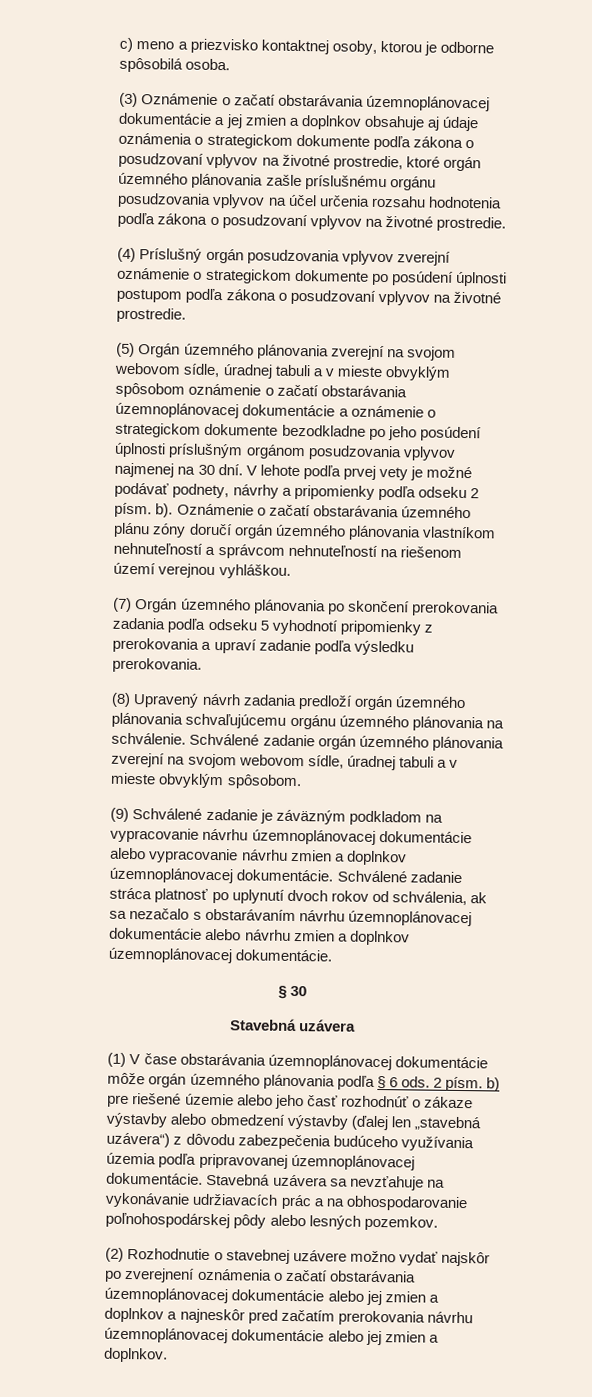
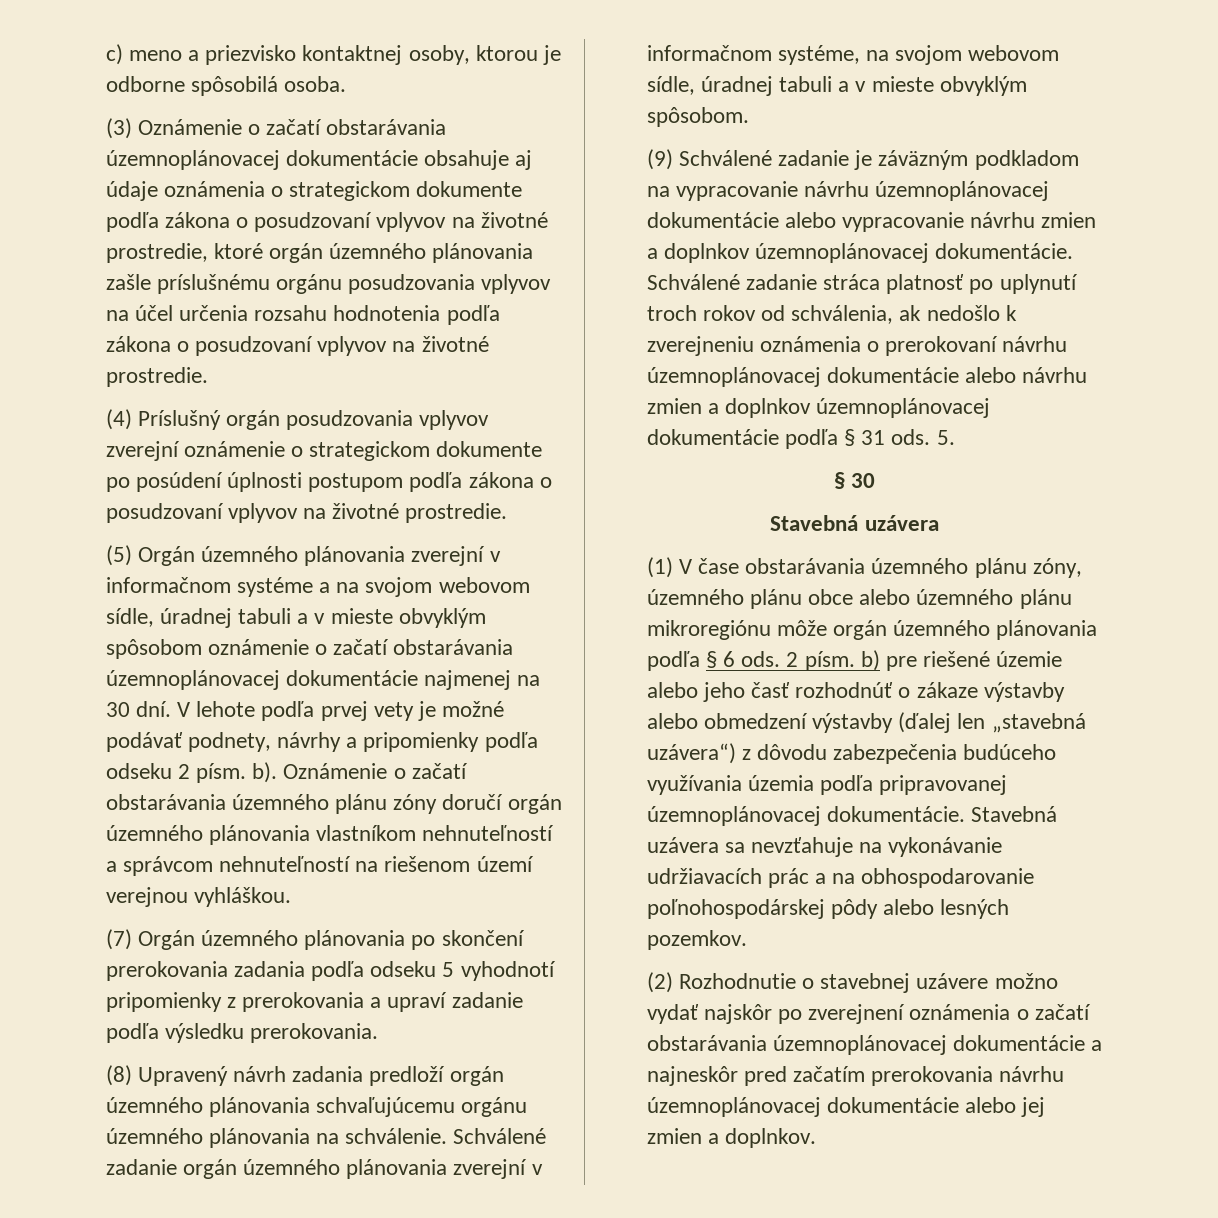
[214,114,362,130] a jej zmien a doplnkov -> (418, 158) none
(385, 353) none -> [489,551,501,562] [105,577,331,597] v informačnom systéme a
[338,405,436,418] [115,422,482,442] [114,442,456,461] a oznámenie o strategickom dokumente bezodkladne po jeho posúdení úplnosti príslušným orgánom posudzovania vplyvov -> (418, 678) none
(166, 760) none -> [531,1164,543,1175] [646,45,860,65] v informačnom systéme,
[286,889,328,902] dvoch -> [646,305,697,321] troch
[109,908,296,922] sa nezačalo s obstarávaním -> [926,305,1017,321] [646,336,999,356] nedošlo k zverejneniu oznámenia o prerokovaní
[235,949,333,962] dokumentácie. -> [646,429,955,449] dokumentácie podľa § 31 ods. 5.
[267,1054,488,1071] územnoplánovacej dokumentácie -> [871,558,1082,578] [646,589,1072,609] [646,620,771,640] územného plánu zóny, územného plánu obce alebo územného plánu mikroregiónu
[327,1290,439,1306] [104,1307,165,1323] alebo jej zmien a doplnkov -> (1086, 1043) none

